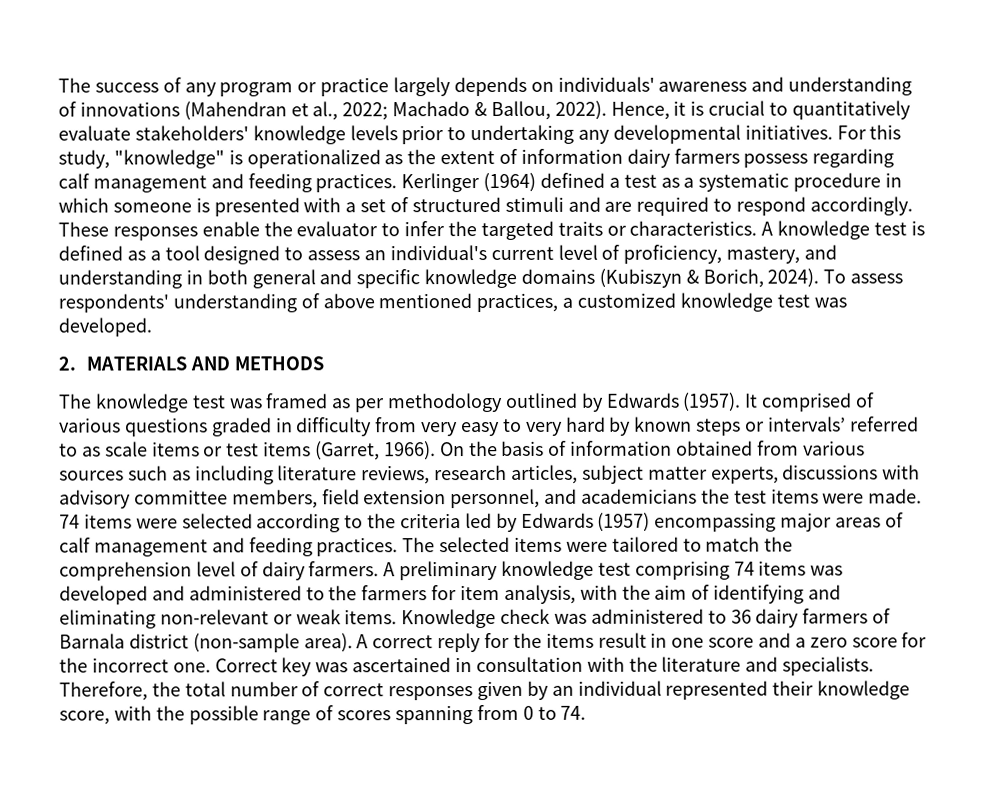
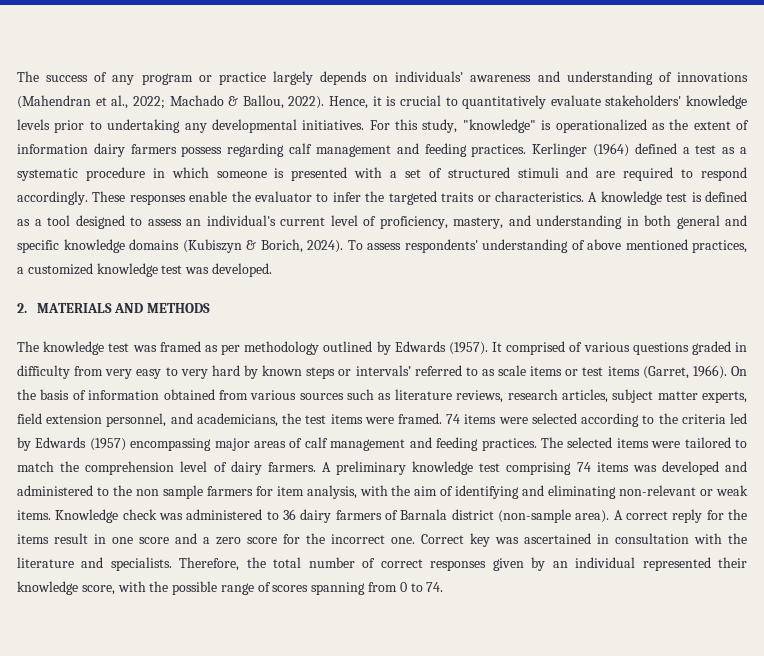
[194,465,274,485] including -> (392, 396) none
[782,464,921,480] [59,489,318,509] discussions with advisory committee members, -> (747, 397) none
[581,488,698,504] academicians -> [196,413,278,427] academicians,
[868,488,923,504] made. -> [398,413,443,424] framed.
(358, 593) none -> [135,485,203,499] non sample

